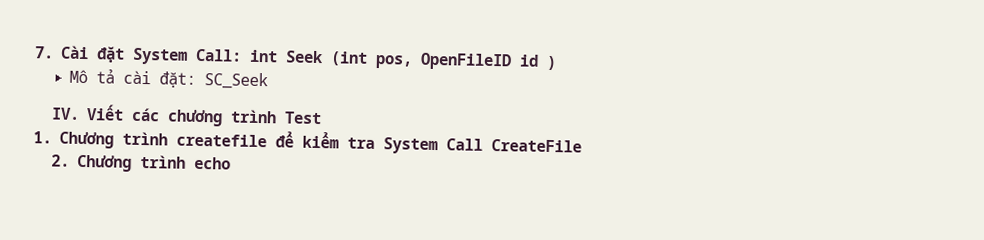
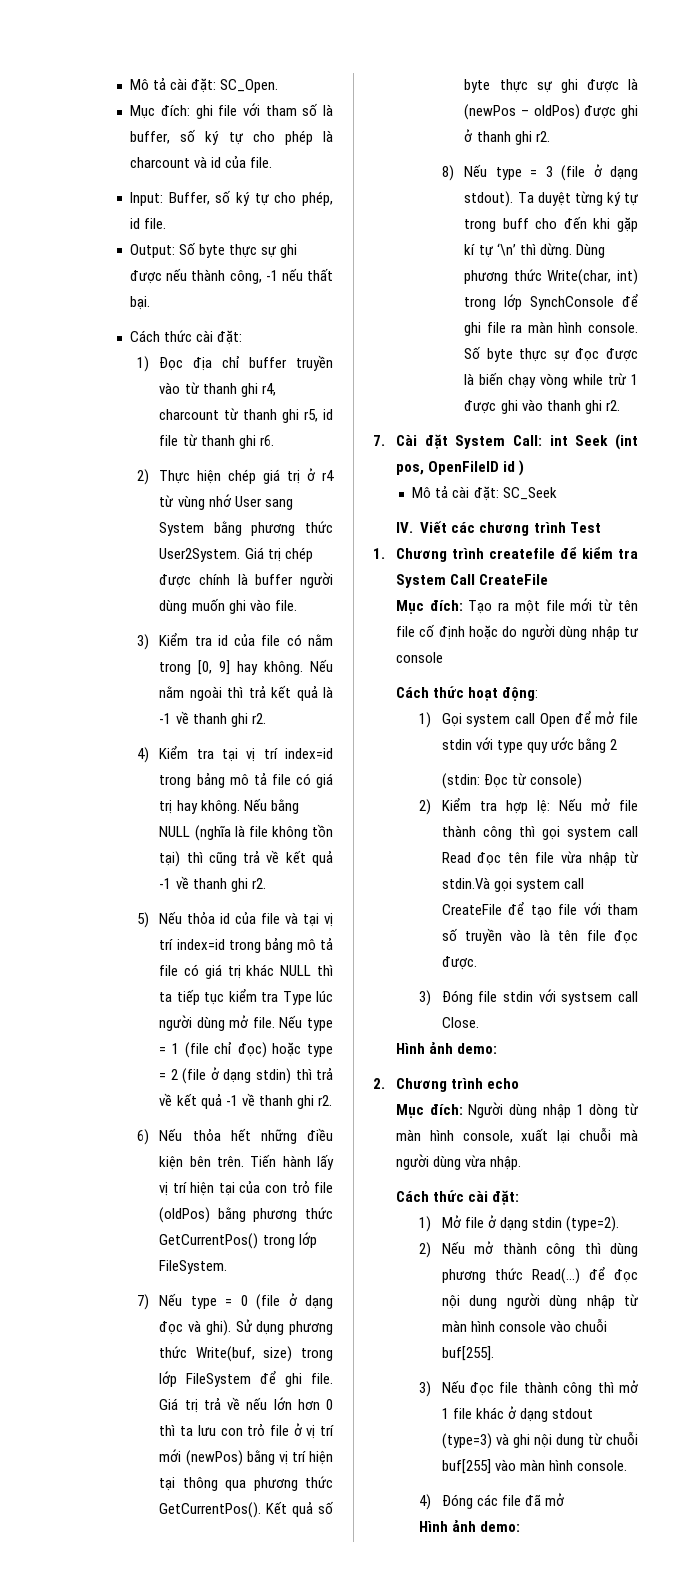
(34, 52) none -> [130,78,279,93] [130,103,333,119] [130,129,333,145] [130,156,273,168] [130,190,333,206] [130,218,167,229] [130,242,298,258] [130,268,333,284] [130,296,151,310] [130,330,243,345] [136,355,333,372] [159,382,276,397] [159,408,333,423] [159,434,274,449] [136,468,334,485] [159,494,293,510] [159,521,333,536] [159,547,313,562] [159,572,333,588] [159,598,297,614] [136,633,333,650] [159,659,333,675] [159,685,333,701] [159,711,266,727] [136,746,333,763] [159,773,333,788] [159,798,299,814] [159,824,333,841] [159,850,333,867] [159,876,266,892] [136,911,333,928] [159,938,333,953] [159,964,333,979] [159,989,333,1005] [159,1015,333,1031] [159,1042,333,1058] [159,1067,333,1084] [159,1093,332,1109] [136,1128,333,1145] [159,1154,334,1170] [159,1181,333,1196] [159,1207,333,1223] [159,1232,317,1249] [159,1260,228,1274] [136,1293,333,1310] [159,1319,333,1336] [159,1346,333,1362] [159,1371,333,1387] [159,1397,334,1413] [159,1423,334,1439] [159,1449,333,1466] [159,1476,333,1491] [159,1501,334,1518] [464,78,638,93] [464,104,638,120] [464,129,550,145] [441,164,638,181] [464,191,639,207] [464,216,638,232] [464,243,605,258] [464,269,638,285] [464,294,638,310] [464,321,638,336] [464,346,638,362] [464,372,638,388] [464,399,620,414] Mô tả cài đặt: SC_Open. // Mục đích: ghi file với tham số là buffer, số ký tự cho phép là charcount và id của file. // Input: Buffer, số ký tự cho phép, id file. // Output: Số byte thực sự ghi được nếu thành công, -1 nếu thất bại. // Cách thức cài đặt: // 1) Đọc địa chỉ buffer truyền vào từ thanh ghi r4, charcount từ thanh ghi r5, id file từ thanh ghi r6. // 2) Thực hiện chép giá trị ở r4 từ vùng nhớ User sang System bằng phương thức User2System. Giá trị chép được chính là buffer người dùng muốn ghi vào file. // 3) Kiểm tra id của file có nằm trong [0, 9] hay không. Nếu nằm ngoài thì trả kết quả là -1 về thanh ghi r2. // 4) Kiểm tra tại vị trí index=id trong bảng mô tả file có giá trị hay không. Nếu bằng NULL (nghĩa là file không tồn tại) thì cũng trả về kết quả -1 về thanh ghi r2. // 5) Nếu thỏa id của file và tại vị trí index=id trong bảng mô tả file có giá trị khác NULL thì ta tiếp tục kiểm tra Type lúc người dùng mở file. Nếu type = 1 (file chỉ đọc) hoặc type = 2 (file ở dạng stdin) thì trả về kết quả -1 về thanh ghi r2. // 6) Nếu thỏa hết những điều kiện bên trên. Tiến hành lấy vị trí hiện tại của con trỏ file (oldPos) bằng phương thức GetCurrentPos() trong lớp FileSystem. // 7) Nếu type = 0 (file ở dạng đọc và ghi). Sử dụng phương thức Write(buf, size) trong lớp FileSystem để ghi file. Giá trị trả về nếu lớn hơn 0 thì ta lưu con trỏ file ở vị trí mới (newPos) bằng vị trí hiện tại thông qua phương thức GetCurrentPos(). Kết quả số byte thực sự ghi được là (newPos – oldPos) được ghi ở thanh ghi r2. // 8) Nếu type = 3 (file ở dạng stdout). Ta duyệt từng ký tự trong buff cho đến khi gặp kí tự ‘\n’ thì dừng. Dùng phương thức Write(char, int) trong lớp SynchConsole để ghi file ra màn hình console. Số byte thực sự đọc được là biến chạy vòng while trừ 1 được ghi vào thanh ghi r2. //
[51,153,232,172] 2. Chương trình echo -> [395,598,638,614] [395,624,639,640] [395,652,443,663] [395,686,539,701] [418,711,638,728] [441,737,617,753] [441,773,582,789] [418,798,638,815] [441,825,638,840] [441,851,639,866] [441,877,584,892] [441,902,638,918] [441,928,638,944] [441,956,477,970] [418,989,638,1006] [441,1017,479,1028] [395,1042,497,1054] [373,1078,519,1092] [395,1102,639,1118] [395,1127,638,1144] [395,1154,522,1170] [395,1190,520,1205] [418,1215,619,1232] [418,1241,638,1258] [441,1267,638,1284] [441,1293,639,1309] [441,1318,607,1332] [441,1346,494,1361] [418,1380,639,1397] [441,1406,593,1422] [441,1431,638,1449] [441,1459,627,1474] [418,1493,565,1510] [418,1520,520,1532] Mục đích: Tạo ra một file mới từ tên file cố định hoặc do người dùng nhập tư console // Cách thức hoạt động: // 1) Gọi system call Open để mở file stdin với type quy ước bằng 2 // (stdin: Đọc từ console) // 2) Kiểm tra hợp lệ: Nếu mở file thành công thì gọi system call Read đọc tên file vừa nhập từ stdin.Và gọi system call CreateFile để tạo file với tham số truyền vào là tên file đọc được. // 3) Đóng file stdin với systsem call Close. // Hình ảnh demo: // 2. Chương trình echo // Mục đích: Người dùng nhập 1 dòng từ màn hình console, xuất lại chuỗi mà người dùng vừa nhập. // Cách thức cài đặt: // 1) Mở file ở dạng stdin (type=2). // 2) Nếu mở thành công thì dùng phương thức Read(…) để đọc nội dung người dùng nhập từ màn hình console vào chuỗi buf[255]. // 3) Nếu đọc file thành công thì mở 1 file khác ở dạng stdout (type=3) và ghi nội dung từ chuỗi buf[255] vào màn hình console. // 4) Đóng các file đã mở // Hình ảnh demo:

